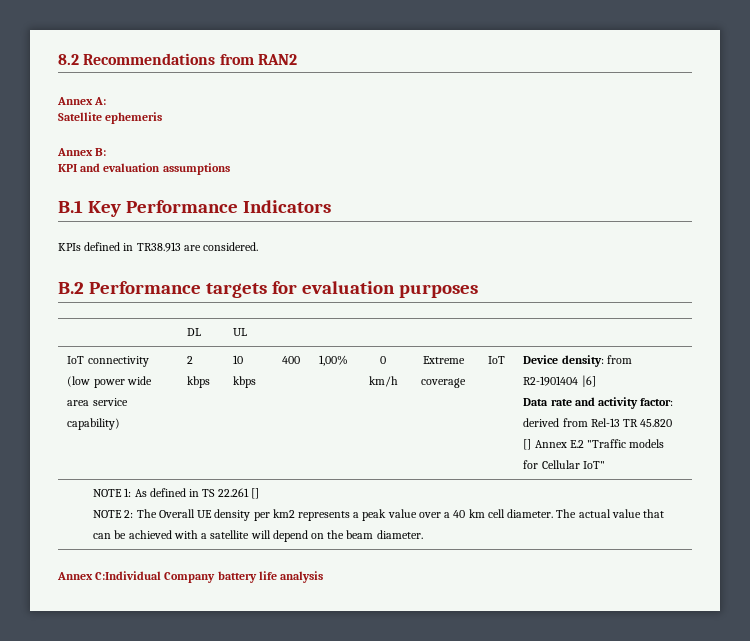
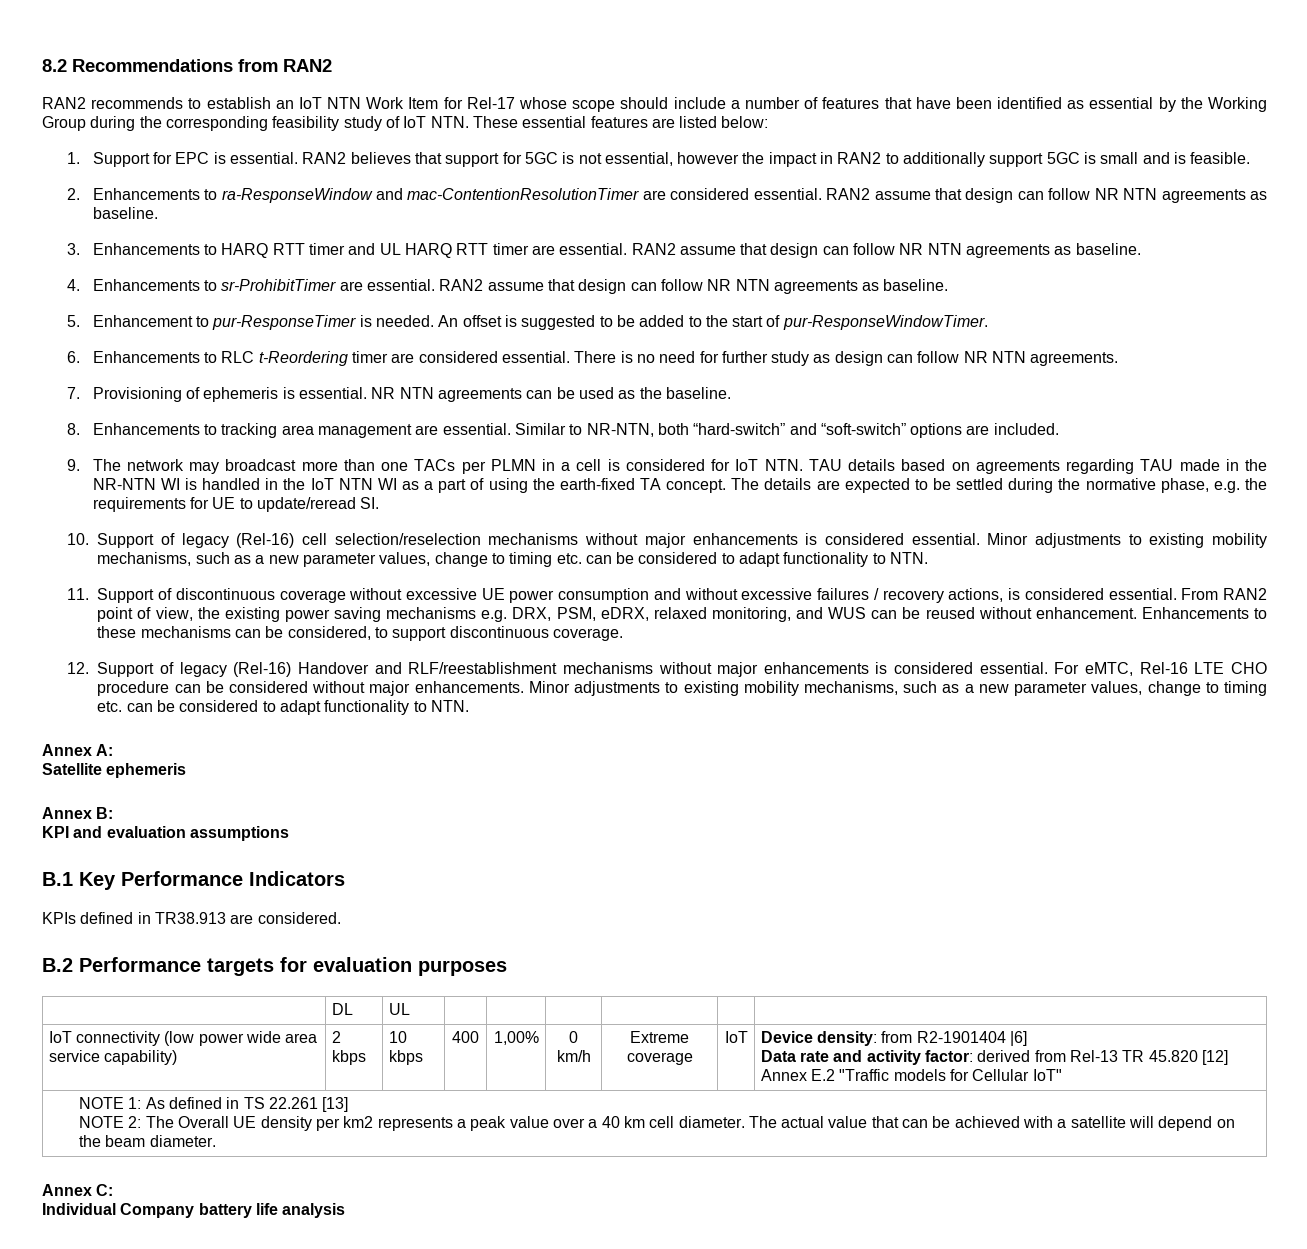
(297, 59) none -> [42,97,1268,112] [42,116,769,131] [67,152,1251,167] [67,188,1268,203] [92,207,158,219] [67,243,1141,258] [67,279,949,294] [67,315,988,330] [67,351,1119,366] [67,387,731,402] [67,423,1059,438] [67,459,1268,474] [92,478,1268,493] [92,497,380,512] [67,533,1268,548] [97,552,929,567] [67,588,1268,603] [97,607,1268,622] [97,626,623,641] [67,662,1267,677] [97,681,1268,696] [97,700,469,715] // RAN2 recommends to establish an IoT NTN Work Item for Rel-17 whose scope should include a number of features that have been identified as essential by the Working Group during the corresponding feasibility study of IoT NTN. These essential features are listed below: // 1. Support for EPC is essential. RAN2 believes that support for 5GC is not essential, however the impact in RAN2 to additionally support 5GC is small and is feasible. // 2. Enhancements to ra-ResponseWindow and mac-ContentionResolutionTimer are considered essential. RAN2 assume that design can follow NR NTN agreements as baseline. // 3. Enhancements to HARQ RTT timer and UL HARQ RTT timer are essential. RAN2 assume that design can follow NR NTN agreements as baseline. // 4. Enhancements to sr-ProhibitTimer are essential. RAN2 assume that design can follow NR NTN agreements as baseline. // 5. Enhancement to pur-ResponseTimer is needed. An offset is suggested to be added to the start of pur-ResponseWindowTimer. // 6. Enhancements to RLC t-Reordering timer are considered essential. There is no need for further study as design can follow NR NTN agreements. // 7. Provisioning of ephemeris is essential. NR NTN agreements can be used as the baseline. // 8. Enhancements to tracking area management are essential. Similar to NR-NTN, both “hard-switch” and “soft-switch” options are included. // 9. The network may broadcast more than one TACs per PLMN in a cell is considered for IoT NTN. TAU details based on agreements regarding TAU made in the NR-NTN WI is handled in the IoT NTN WI as a part of using the earth-fixed TA concept. The details are expected to be settled during the normative phase, e.g. the requirements for UE to update/reread SI. // 10. Support of legacy (Rel-16) cell selection/reselection mechanisms without major enhancements is considered essential. Minor adjustments to existing mobility mechanisms, such as a new parameter values, change to timing etc. can be considered to adapt functionality to NTN. // 11. Support of discontinuous coverage without excessive UE power consumption and without excessive failures / recovery actions, is considered essential. From RAN2 point of view, the existing power saving mechanisms e.g. DRX, PSM, eDRX, relaxed monitoring, and WUS can be reused without enhancement. Enhancements to these mechanisms can be considered, to support discontinuous coverage. // 12. Support of legacy (Rel-16) Handover and RLF/reestablishment mechanisms without major enhancements is considered essential. For eMTC, Rel-16 LTE CHO procedure can be considered without major enhancements. Minor adjustments to existing mobility mechanisms, such as a new parameter values, change to timing etc. can be considered to adapt functionality to NTN.
[523,439,532,450] [] -> [1201,1050,1228,1065] [12]
[250,488,259,499] [] -> [322,1097,349,1112] [13]
[95,571,162,580] C:Individual -> [96,1184,114,1196] [42,1203,116,1215] C: // Individual

